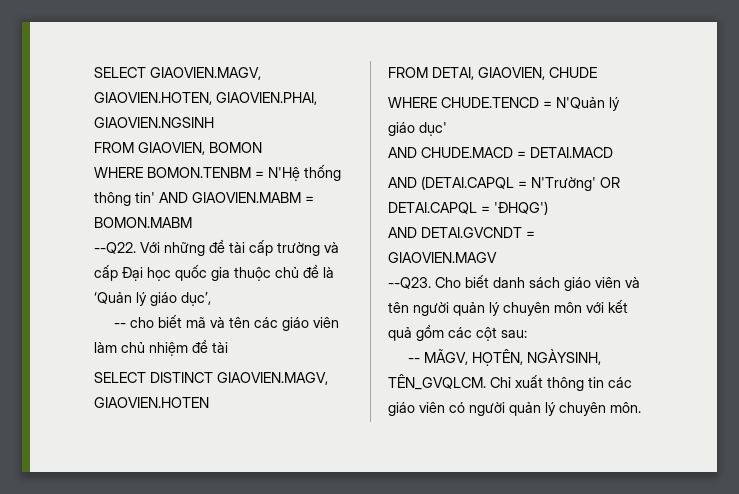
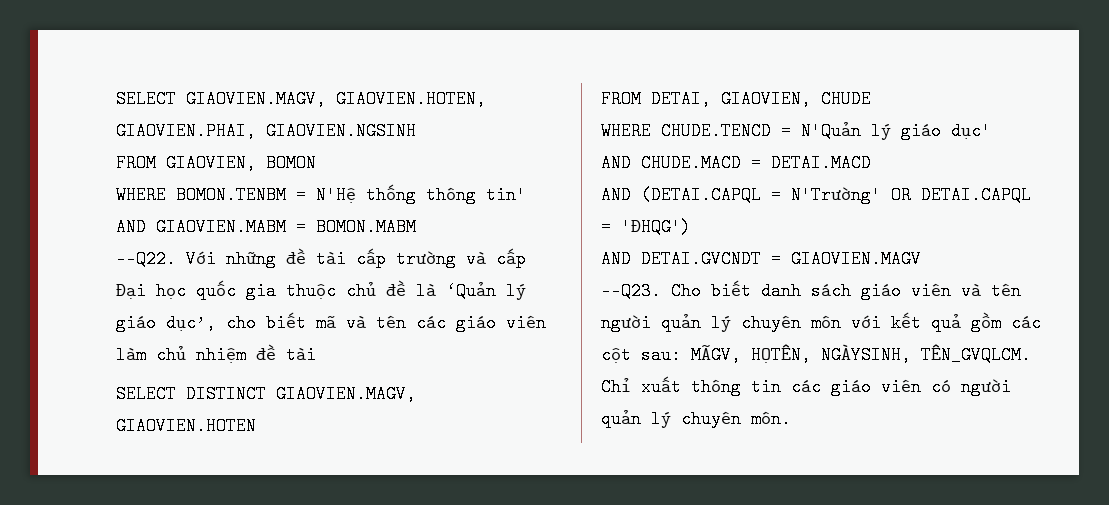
[113,323,126,328] // -- -> (216, 323) none
[407,358,420,363] // -- -> (681, 355) none

